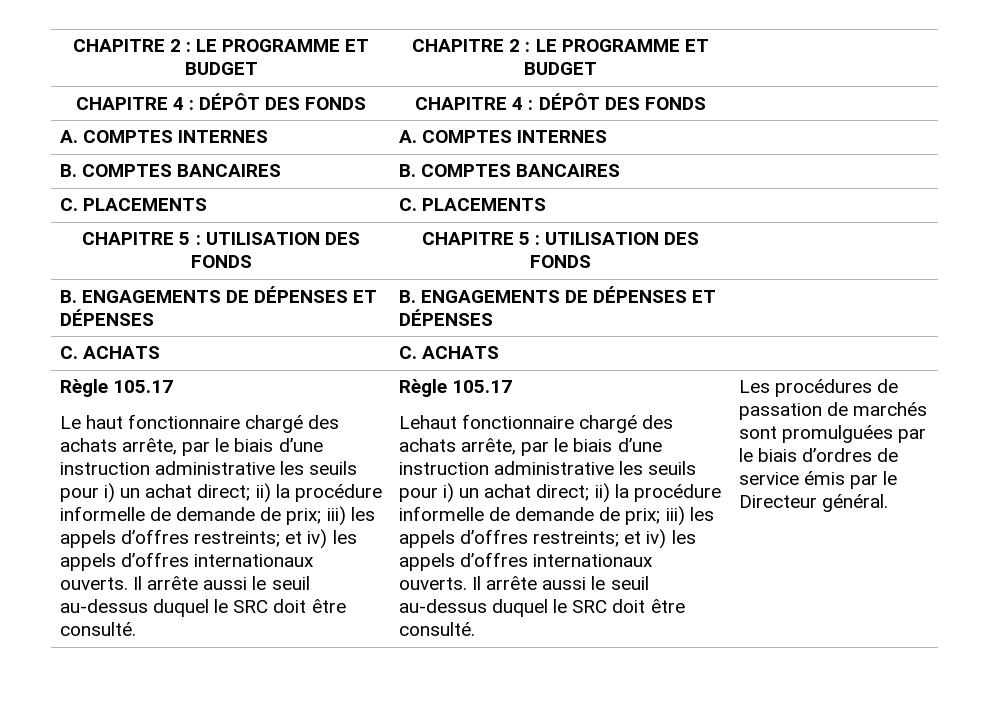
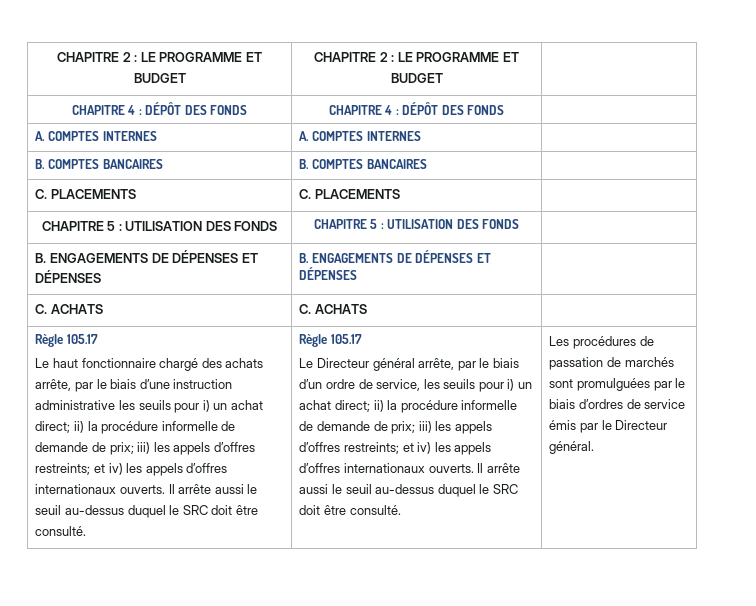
[398,414,674,433] [398,438,662,456] [398,461,615,475] Lehaut fonctionnaire chargé des achats arrête, par le biais d’une instruction administrative -> [299,358,519,371] [299,379,421,391] Le Directeur général arrête, par le biais d’un ordre de service,

